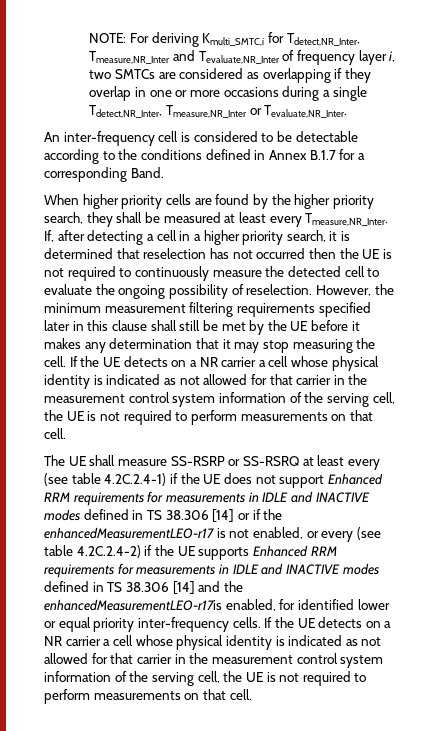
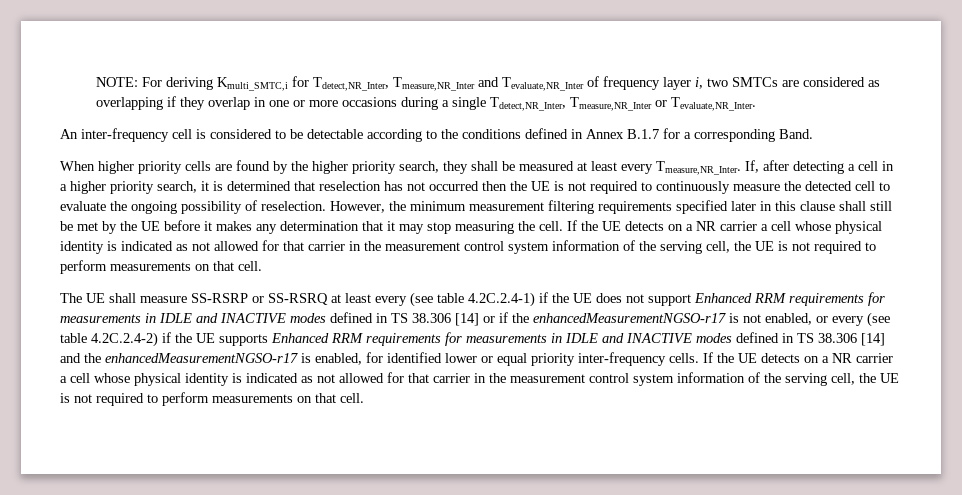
[44,527,215,539] enhancedMeasurementLEO-r17 -> [533,313,726,323] enhancedMeasurementNGSO-r17
[44,599,222,611] enhancedMeasurementLEO-r17is -> [105,353,311,363] enhancedMeasurementNGSO-r17 is

